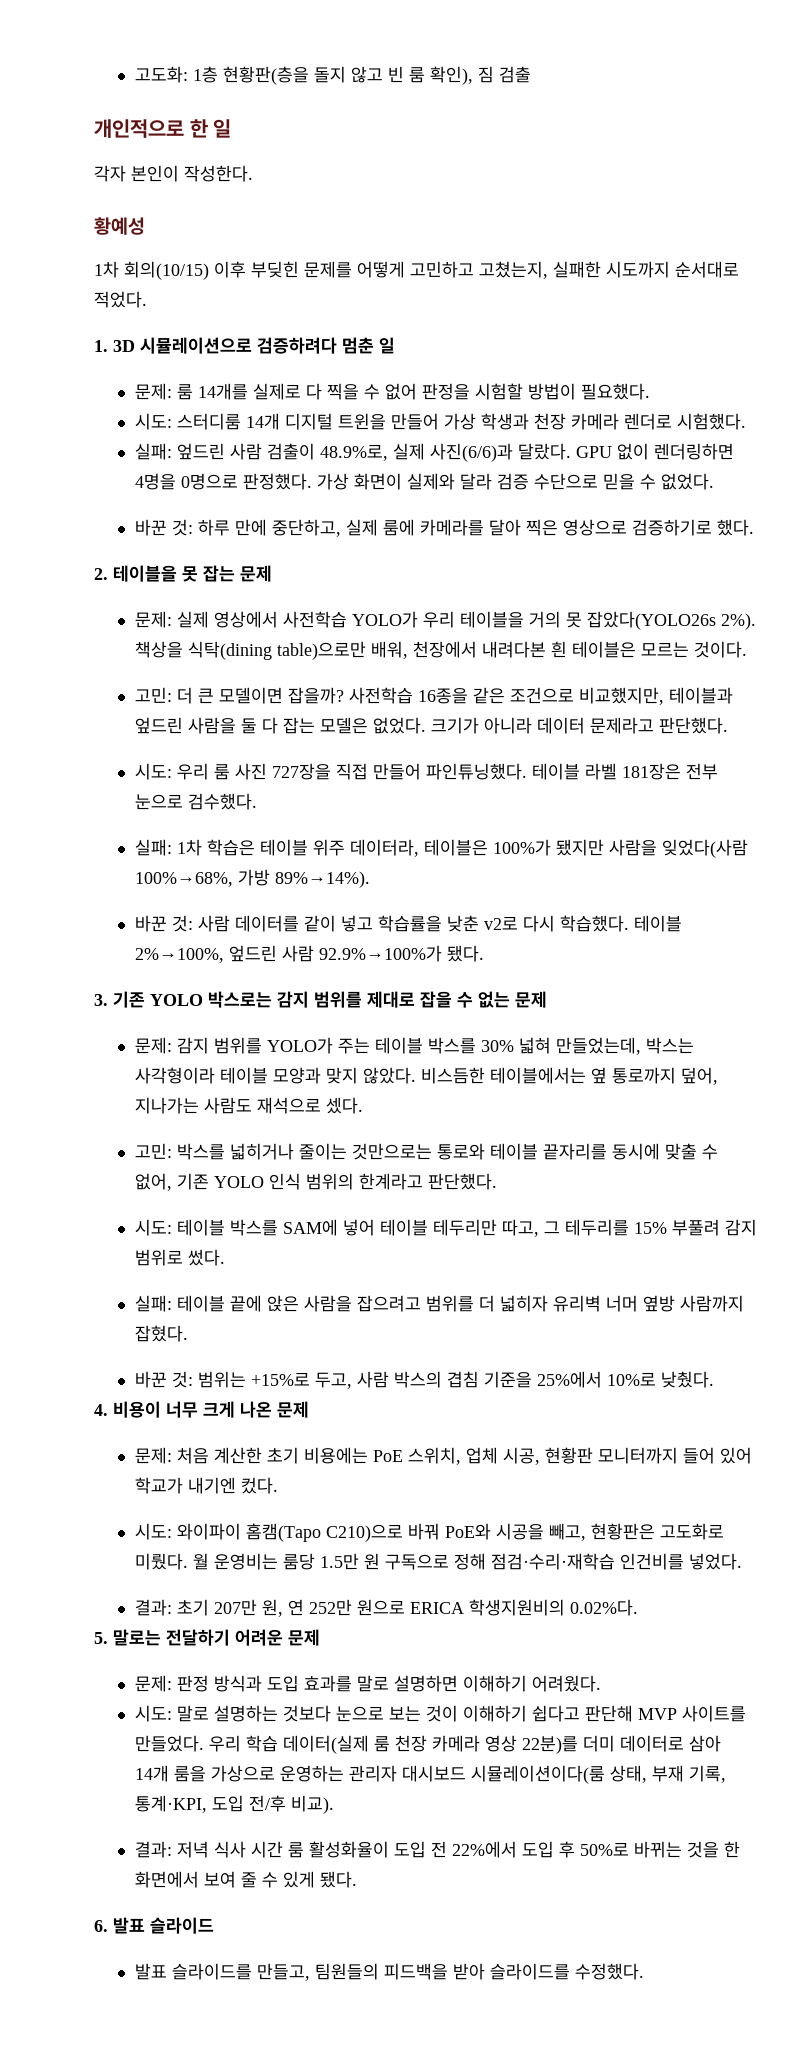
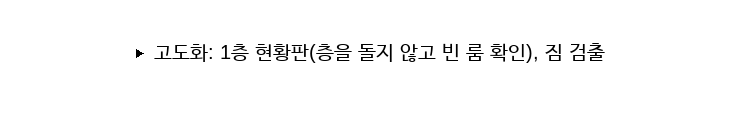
[94,119,232,138] [94,165,253,182] [94,217,145,235] [94,261,739,280] [94,291,147,308] [94,337,395,354] [134,383,650,400] [134,413,746,430] [134,443,734,462] [134,473,714,490] [134,519,754,537] [94,565,272,582] [134,611,756,630] [134,641,747,660] [134,687,733,705] [134,717,728,734] [134,763,718,780] [134,793,257,810] [134,839,748,858] [134,869,370,888] [134,915,682,932] [134,945,484,963] [94,991,547,1008] [134,1037,694,1055] [134,1067,718,1085] [134,1097,363,1114] [134,1143,718,1160] [134,1173,497,1191] [134,1219,757,1237] [134,1249,225,1266] [134,1295,744,1312] [134,1325,188,1342] [134,1371,714,1389] [94,1401,309,1418] [134,1447,752,1465] [134,1477,278,1494] [134,1523,724,1542] [134,1553,742,1570] [134,1599,638,1617] [94,1629,320,1646] [134,1675,601,1692] [134,1705,746,1722] [134,1735,721,1754] [134,1765,726,1784] [134,1795,334,1814] [134,1841,740,1858] [134,1871,357,1888] [94,1917,214,1934] [134,1963,644,1981] // 개인적으로 한 일 // 각자 본인이 작성한다. // 황예성 // 1차 회의(10/15) 이후 부딪힌 문제를 어떻게 고민하고 고쳤는지, 실패한 시도까지 순서대로 적었다. // 1. 3D 시뮬레이션으로 검증하려다 멈춘 일 // 문제: 룸 14개를 실제로 다 찍을 수 없어 판정을 시험할 방법이 필요했다. // 시도: 스터디룸 14개 디지털 트윈을 만들어 가상 학생과 천장 카메라 렌더로 시험했다. // 실패: 엎드린 사람 검출이 48.9%로, 실제 사진(6/6)과 달랐다. GPU 없이 렌더링하면 4명을 0명으로 판정했다. 가상 화면이 실제와 달라 검증 수단으로 믿을 수 없었다. // 바꾼 것: 하루 만에 중단하고, 실제 룸에 카메라를 달아 찍은 영상으로 검증하기로 했다. // 2. 테이블을 못 잡는 문제 // 문제: 실제 영상에서 사전학습 YOLO가 우리 테이블을 거의 못 잡았다(YOLO26s 2%). 책상을 식탁(dining table)으로만 배워, 천장에서 내려다본 흰 테이블은 모르는 것이다. // 고민: 더 큰 모델이면 잡을까? 사전학습 16종을 같은 조건으로 비교했지만, 테이블과 엎드린 사람을 둘 다 잡는 모델은 없었다. 크기가 아니라 데이터 문제라고 판단했다. // 시도: 우리 룸 사진 727장을 직접 만들어 파인튜닝했다. 테이블 라벨 181장은 전부 눈으로 검수했다. // 실패: 1차 학습은 테이블 위주 데이터라, 테이블은 100%가 됐지만 사람을 잊었다(사람 100%→68%, 가방 89%→14%). // 바꾼 것: 사람 데이터를 같이 넣고 학습률을 낮춘 v2로 다시 학습했다. 테이블 2%→100%, 엎드린 사람 92.9%→100%가 됐다. // 3. 기존 YOLO 박스로는 감지 범위를 제대로 잡을 수 없는 문제 // 문제: 감지 범위를 YOLO가 주는 테이블 박스를 30% 넓혀 만들었는데, 박스는 사각형이라 테이블 모양과 맞지 않았다. 비스듬한 테이블에서는 옆 통로까지 덮어, 지나가는 사람도 재석으로 셌다. // 고민: 박스를 넓히거나 줄이는 것만으로는 통로와 테이블 끝자리를 동시에 맞출 수 없어, 기존 YOLO 인식 범위의 한계라고 판단했다. // 시도: 테이블 박스를 SAM에 넣어 테이블 테두리만 따고, 그 테두리를 15% 부풀려 감지 범위로 썼다. // 실패: 테이블 끝에 앉은 사람을 잡으려고 범위를 더 넓히자 유리벽 너머 옆방 사람까지 잡혔다. // 바꾼 것: 범위는 +15%로 두고, 사람 박스의 겹침 기준을 25%에서 10%로 낮췄다. // 4. 비용이 너무 크게 나온 문제 // 문제: 처음 계산한 초기 비용에는 PoE 스위치, 업체 시공, 현황판 모니터까지 들어 있어 학교가 내기엔 컸다. // 시도: 와이파이 홈캠(Tapo C210)으로 바꿔 PoE와 시공을 빼고, 현황판은 고도화로 미뤘다. 월 운영비는 룸당 1.5만 원 구독으로 정해 점검·수리·재학습 인건비를 넣었다. // 결과: 초기 207만 원, 연 252만 원으로 ERICA 학생지원비의 0.02%다. // 5. 말로는 전달하기 어려운 문제 // 문제: 판정 방식과 도입 효과를 말로 설명하면 이해하기 어려웠다. // 시도: 말로 설명하는 것보다 눈으로 보는 것이 이해하기 쉽다고 판단해 MVP 사이트를 만들었다. 우리 학습 데이터(실제 룸 천장 카메라 영상 22분)를 더미 데이터로 삼아 14개 룸을 가상으로 운영하는 관리자 대시보드 시뮬레이션이다(룸 상태, 부재 기록, 통계·KPI, 도입 전/후 비교). // 결과: 저녁 식사 시간 룸 활성화율이 도입 전 22%에서 도입 후 50%로 바뀌는 것을 한 화면에서 보여 줄 수 있게 됐다. // 6. 발표 슬라이드 // 발표 슬라이드를 만들고, 팀원들의 피드백을 받아 슬라이드를 수정했다. -> (606, 52) none

